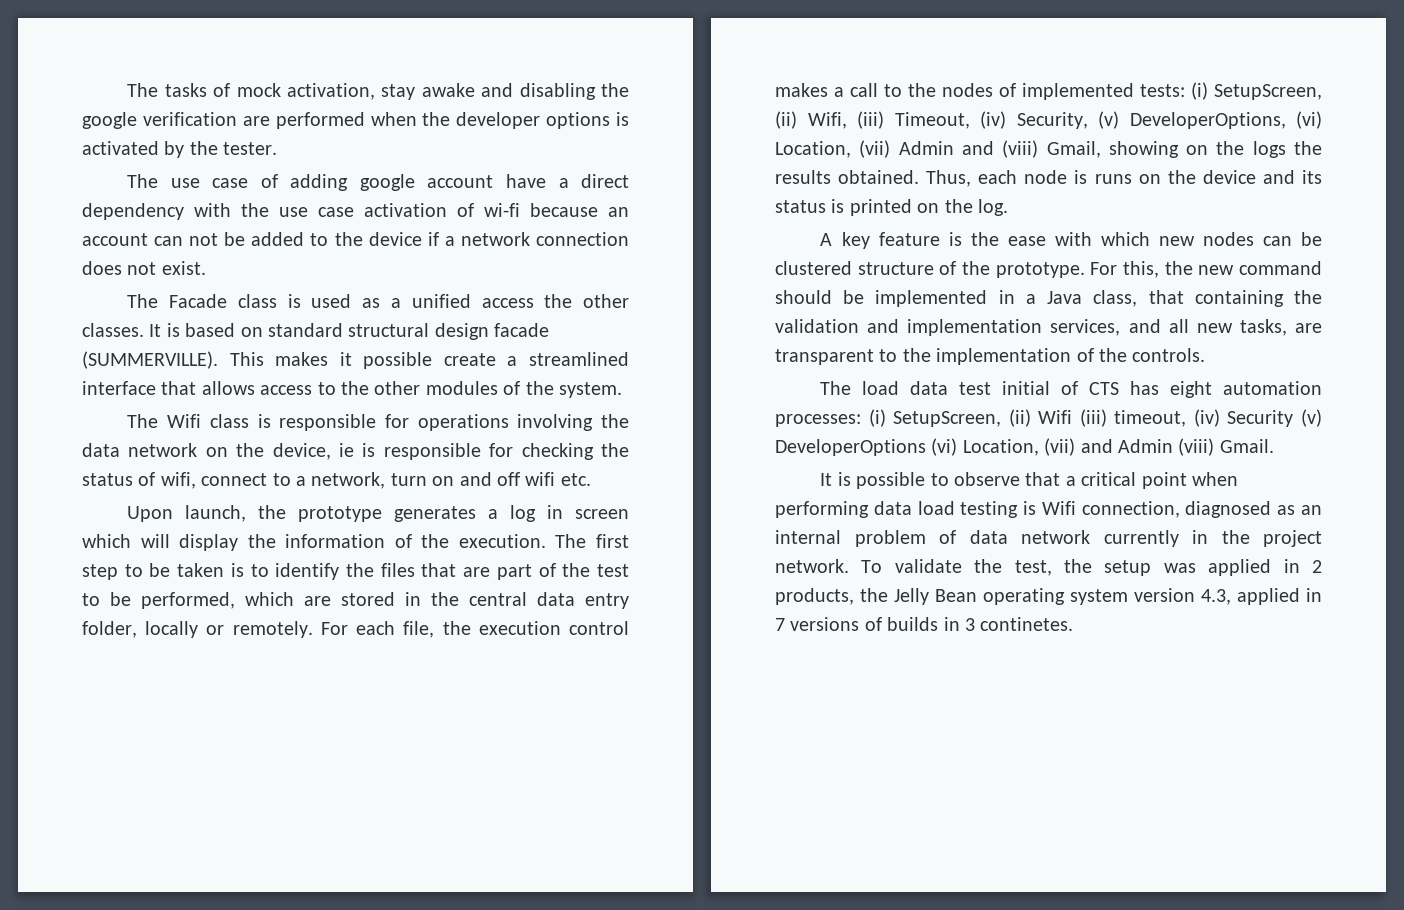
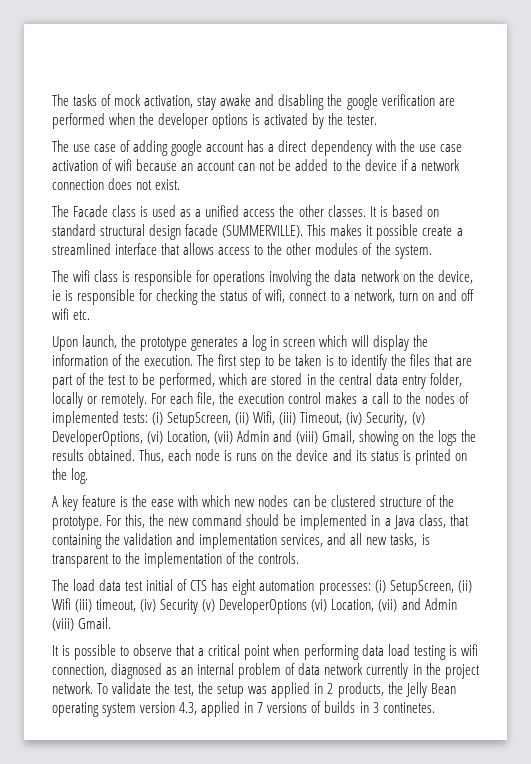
[505,174,546,188] have -> [247,140,265,152] has
[484,203,520,217] wi-fi -> [115,159,133,171] wifi
[167,414,202,428] Wifi -> [73,270,91,282] wifi
[1295,323,1322,333] are -> [421,534,430,545] is
[1041,501,1076,515] Wifi -> [460,644,478,656] wifi

